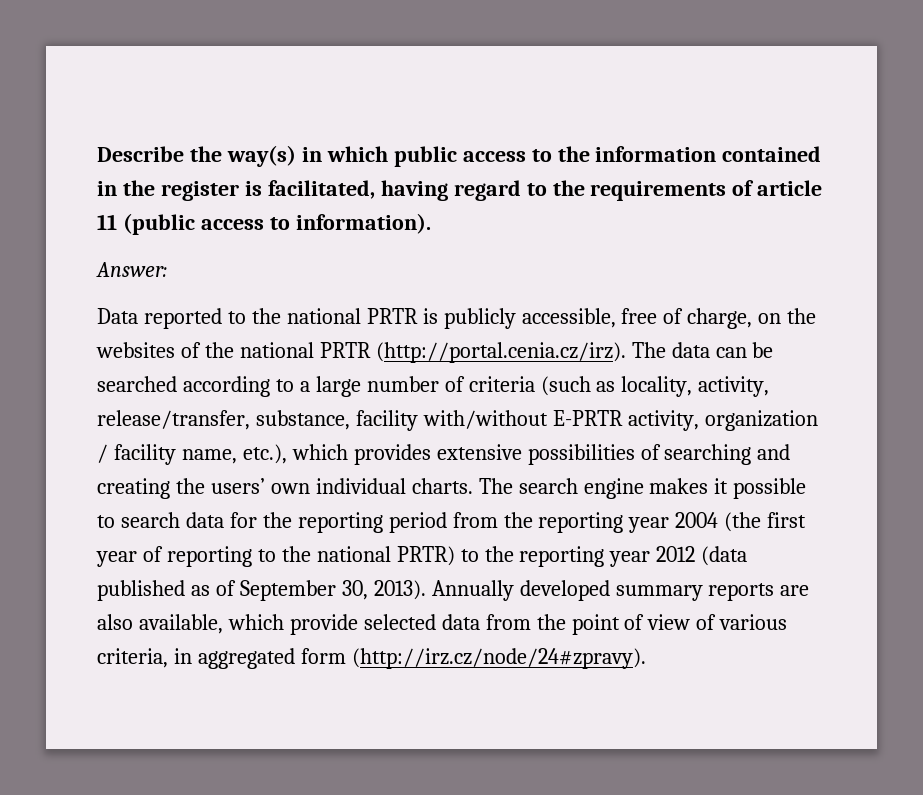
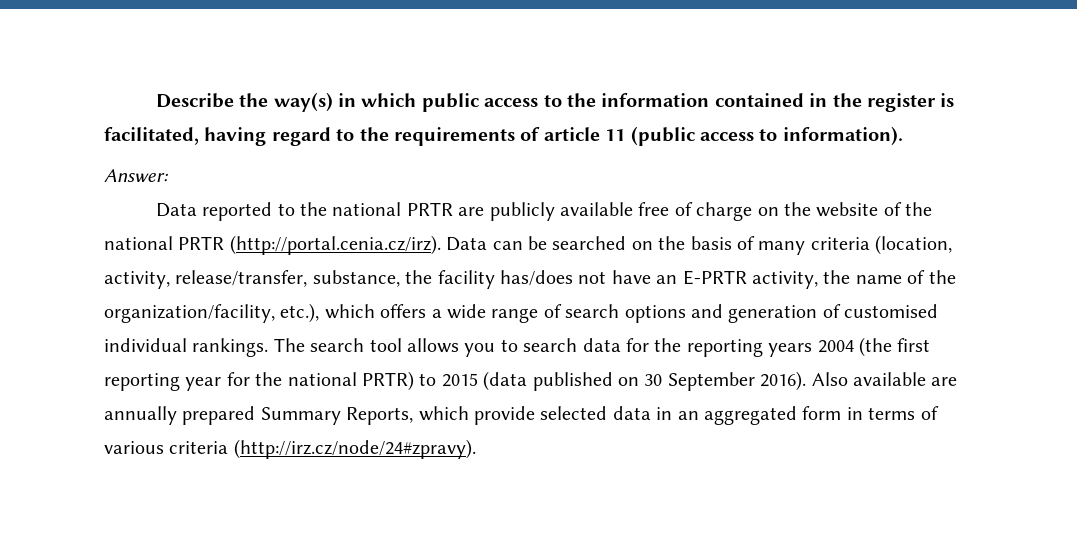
[422,308,616,329] is publicly accessible, -> [458,202,633,221] are publicly available
[687,308,817,329] [96,342,175,358] charge, on the websites -> [696,202,879,221] charge on the website
[631,342,710,358] The data -> [446,237,488,251] Data
[182,376,770,397] [97,410,818,431] [97,444,791,465] [97,478,807,499] according to a large number of criteria (such as locality, activity, release/transfer, substance, facility with/without E-PRTR activity, organization / facility name, etc.), which provides extensive possibilities of searching and creating the users’ own individual charts. The search engine makes it possible -> [631,235,953,255] [104,270,956,289] [104,303,939,323] [104,338,496,357] on the basis of many criteria (location, activity, release/transfer, substance, the facility has/does not have an E-PRTR activity, the name of the organization/facility, etc.), which offers a wide range of search options and generation of customised individual rankings. The search tool allows you
[388,512,807,533] [96,546,748,567] [97,580,810,601] [97,614,788,635] [97,648,346,669] period from the reporting year 2004 (the first year of reporting to the national PRTR) to the reporting year 2012 (data published as of September 30, 2013). Annually developed summary reports are also available, which provide selected data from the point of view of various criteria, in aggregated form -> [768,337,931,357] [104,371,958,391] [104,406,939,425] [104,441,229,454] years 2004 (the first reporting year for the national PRTR) to 2015 (data published on 30 September 2016). Also available are annually prepared Summary Reports, which provide selected data in an aggregated form in terms of various criteria

